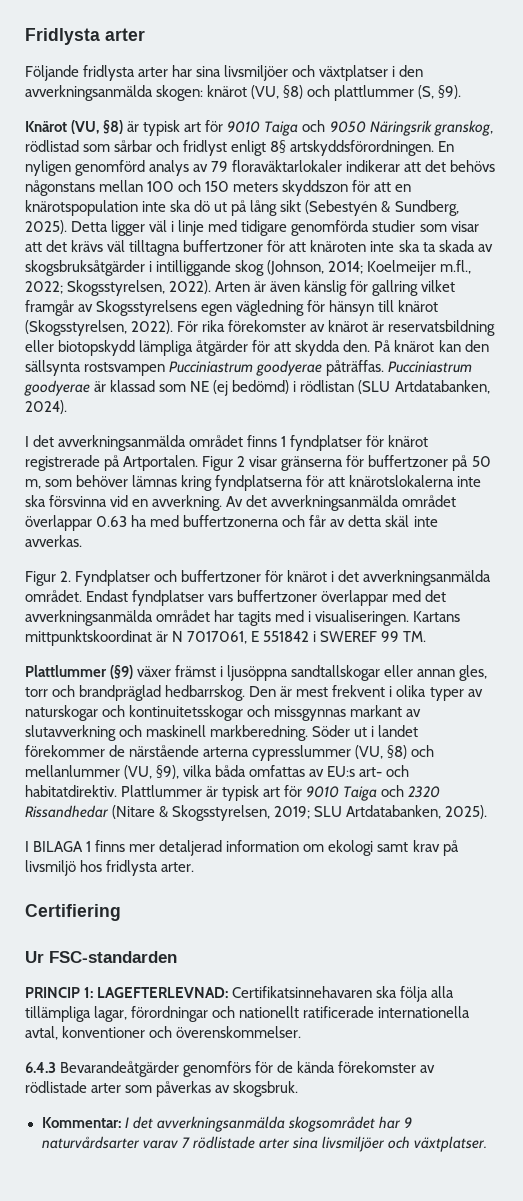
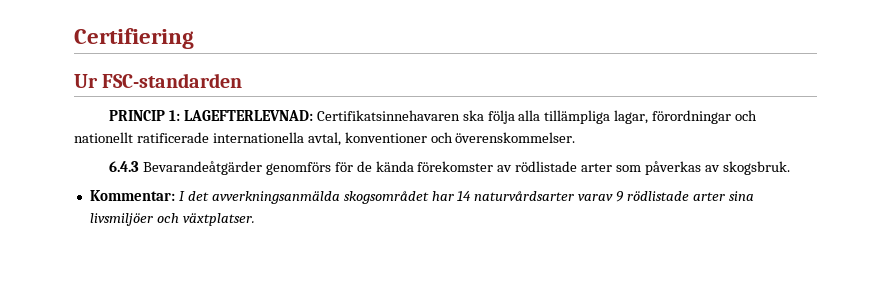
[25,28,145,45] [25,65,424,81] [25,85,462,101] [25,120,493,136] [25,140,455,156] [25,160,496,176] [25,180,412,196] [25,200,459,216] [25,220,479,236] [25,240,493,256] [25,260,472,276] [25,280,456,296] [25,300,439,316] [25,320,496,336] [25,340,489,356] [25,360,473,376] [24,380,490,396] [25,400,67,414] [25,435,429,451] [25,455,491,471] [25,475,482,491] [25,495,457,511] [25,515,438,531] [25,535,82,547] [25,570,492,586] [25,590,447,606] [25,610,461,626] [25,630,427,646] [25,665,488,681] [25,685,483,701] [25,705,422,721] [25,725,419,741] [25,745,435,761] [25,765,410,779] [25,785,441,801] [25,805,488,821] [25,840,459,856] [25,860,195,876] Fridlysta arter // Följande fridlysta arter har sina livsmiljöer och växtplatser i den avverkningsanmälda skogen: knärot (VU, §8) och plattlummer (S, §9). // Knärot (VU, §8) är typisk art för 9010 Taiga och 9050 Näringsrik granskog, rödlistad som sårbar och fridlyst enligt 8§ artskyddsförordningen. En nyligen genomförd analys av 79 floraväktarlokaler indikerar att det behövs någonstans mellan 100 och 150 meters skyddszon för att en knärotspopulation inte ska dö ut på lång sikt (Sebestyén & Sundberg, 2025). Detta ligger väl i linje med tidigare genomförda studier som visar att det krävs väl tilltagna buffertzoner för att knäroten inte ska ta skada av skogsbruksåtgärder i intilliggande skog (Johnson, 2014; Koelmeijer m.fl., 2022; Skogsstyrelsen, 2022). Arten är även känslig för gallring vilket framgår av Skogsstyrelsens egen vägledning för hänsyn till knärot (Skogsstyrelsen, 2022). För rika förekomster av knärot är reservatsbildning eller biotopskydd lämpliga åtgärder för att skydda den. På knärot kan den sällsynta rostsvampen Pucciniastrum goodyerae påträffas. Pucciniastrum goodyerae är klassad som NE (ej bedömd) i rödlistan (SLU Artdatabanken, 2024). // I det avverkningsanmälda området finns 1 fyndplatser för knärot registrerade på Artportalen. Figur 2 visar gränserna för buffertzoner på 50 m, som behöver lämnas kring fyndplatserna för att knärotslokalerna inte ska försvinna vid en avverkning. Av det avverkningsanmälda området överlappar 0.63 ha med buffertzonerna och får av detta skäl inte avverkas. // Figur 2. Fyndplatser och buffertzoner för knärot i det avverkningsanmälda området. Endast fyndplatser vars buffertzoner överlappar med det avverkningsanmälda området har tagits med i visualiseringen. Kartans mittpunktskoordinat är N 7017061, E 551842 i SWEREF 99 TM. // Plattlummer (§9) växer främst i ljusöppna sandtallskogar eller annan gles, torr och brandpräglad hedbarrskog. Den är mest frekvent i olika typer av naturskogar och kontinuitetsskogar och missgynnas markant av slutavverkning och maskinell markberedning. Söder ut i landet förekommer de närstående arterna cypresslummer (VU, §8) och mellanlummer (VU, §9), vilka båda omfattas av EU:s art- och habitatdirektiv. Plattlummer är typisk art för 9010 Taiga och 2320 Rissandhedar (Nitare & Skogsstyrelsen, 2019; SLU Artdatabanken, 2025). // I BILAGA 1 finns mer detaljerad information om ekologi samt krav på livsmiljö hos fridlysta arter. // -> (74, 38) none
[403,1117,412,1128] 9 -> [457,191,472,201] 14
[181,1137,190,1148] 7 -> [616,191,625,202] 9

